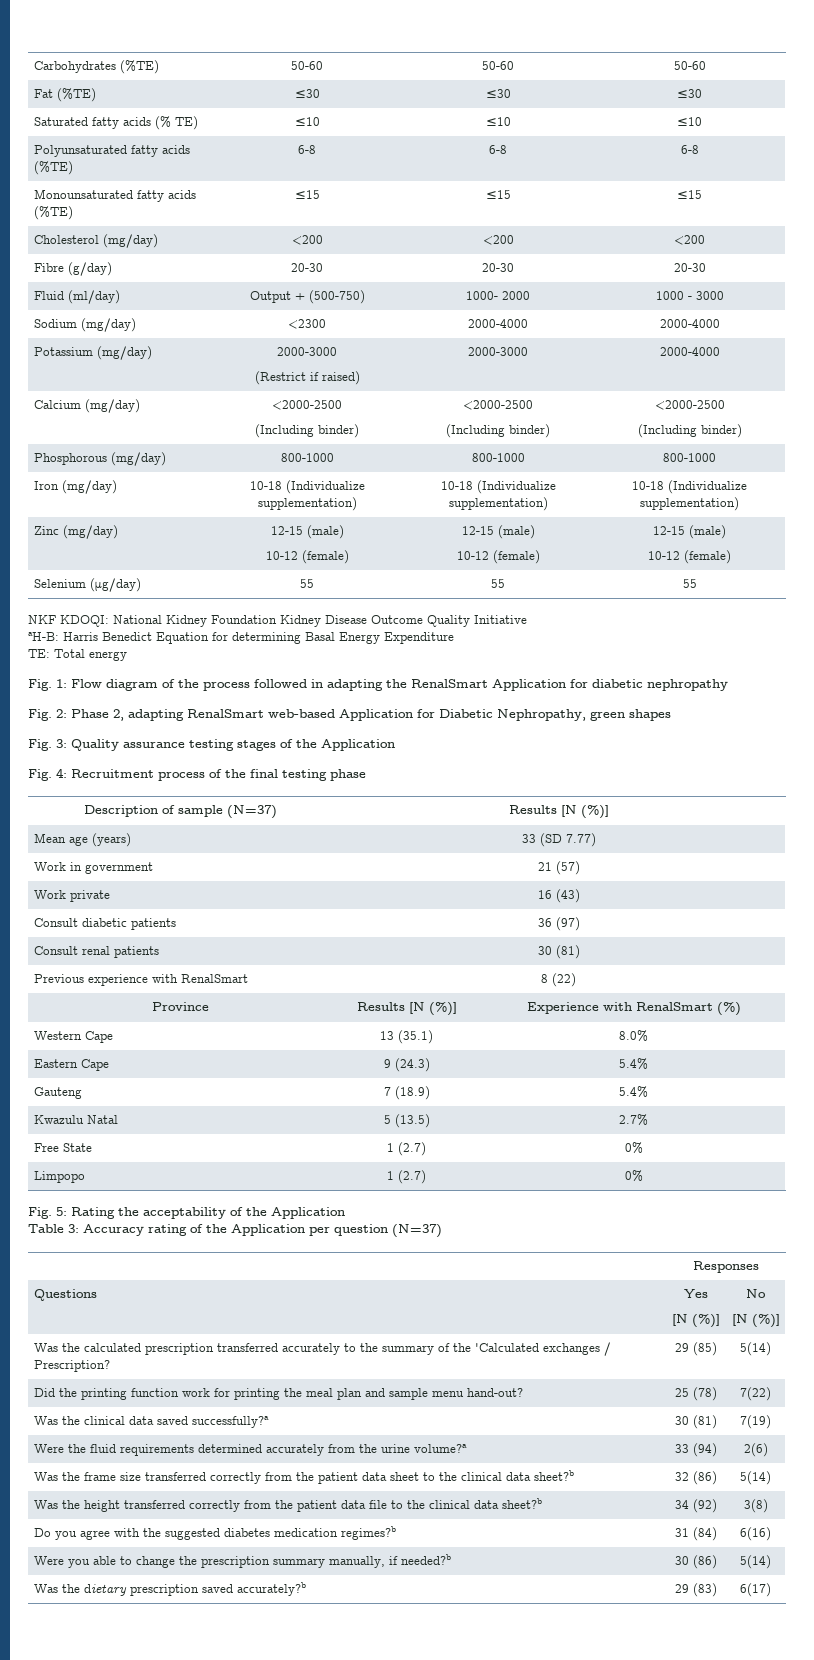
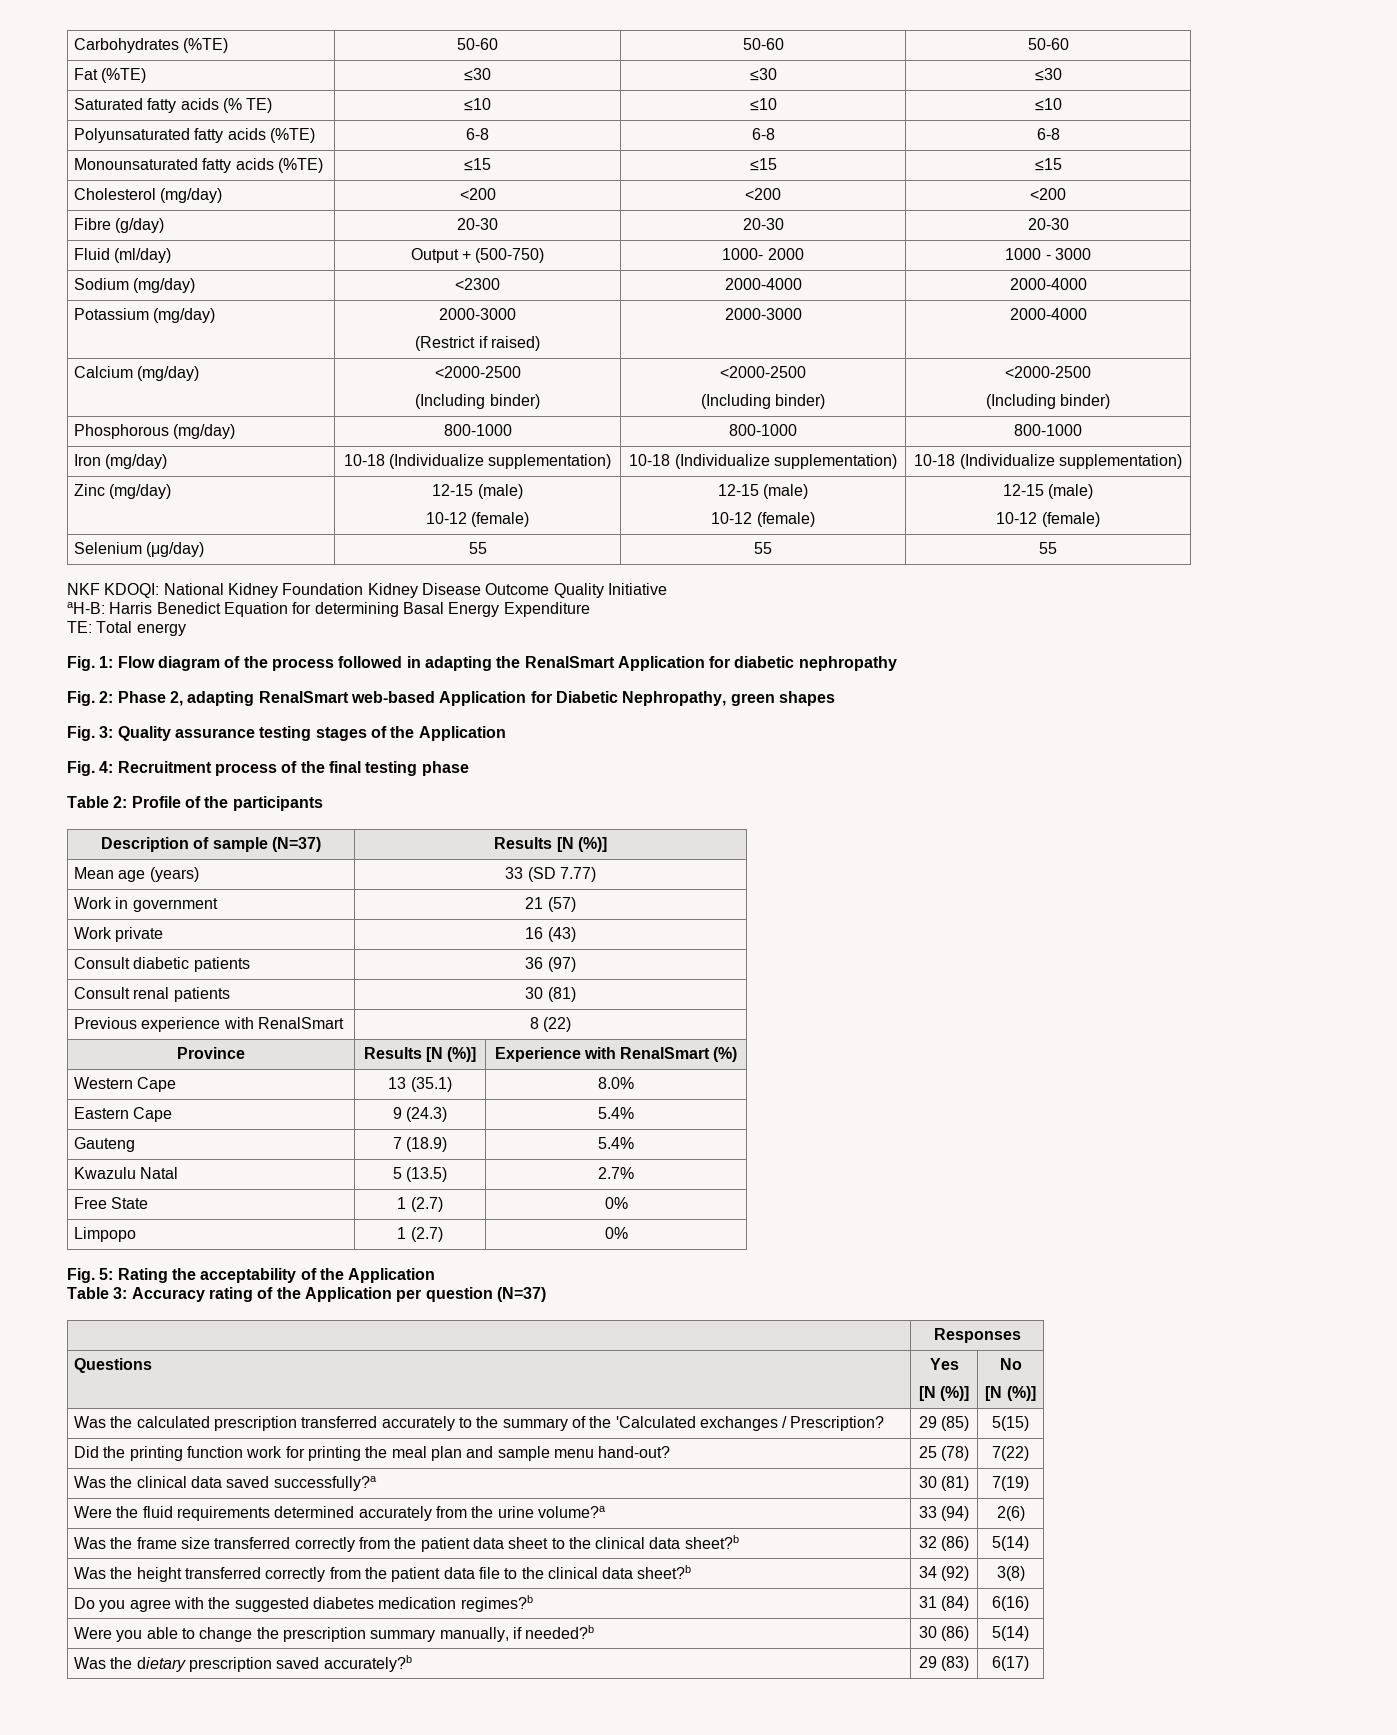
(366, 775) none -> [67,796,323,811] // Table 2: Profile of the participants
[740,1342,771,1356] 5(14) -> [992,1416,1029,1431] 5(15)

